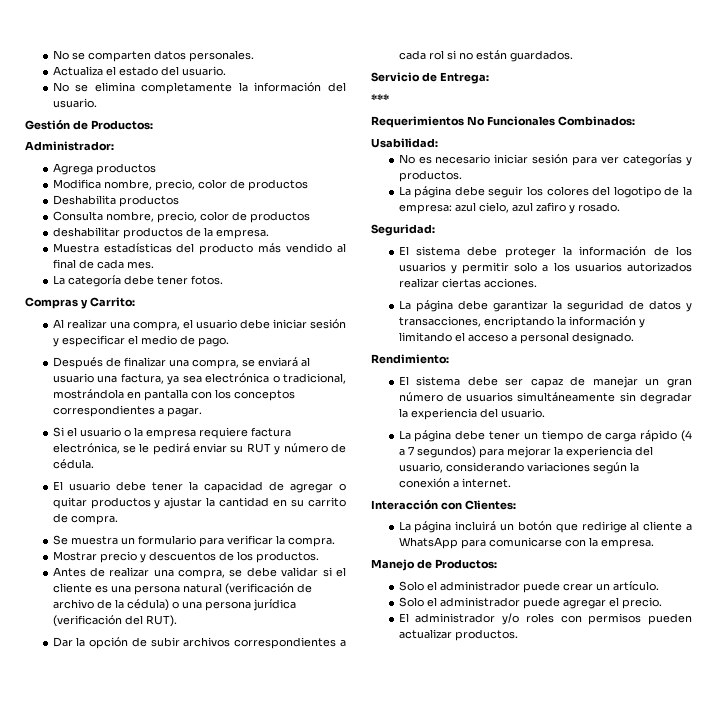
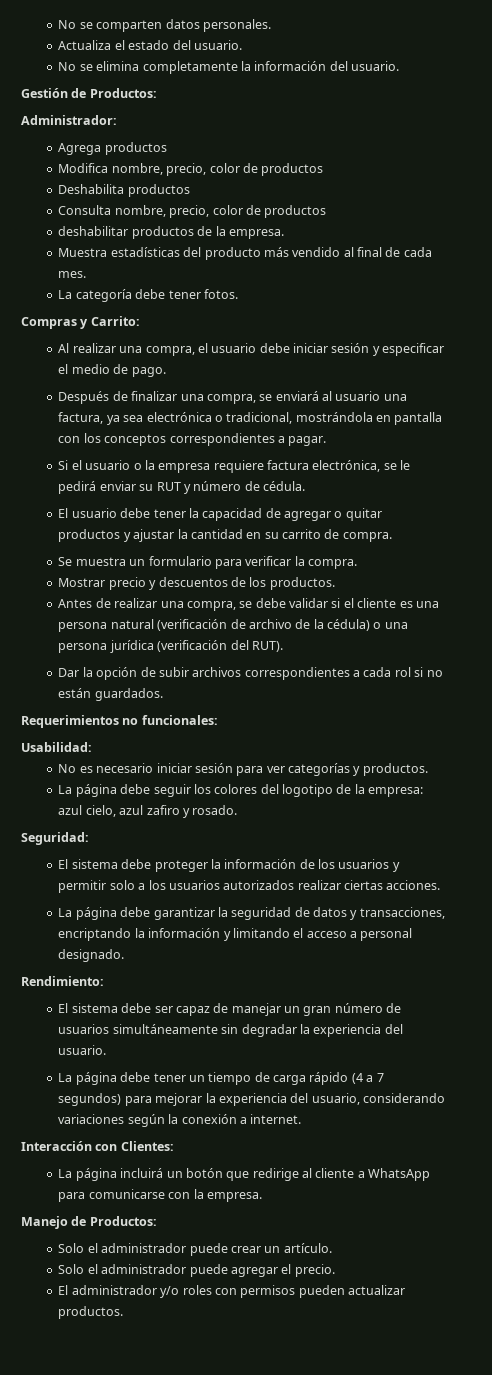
[371,72,489,84] [371,94,389,103] [371,116,635,128] Servicio de Entrega: // *** // Requerimientos No Funcionales Combinados: -> [21,715,218,728] Requerimientos no funcionales:

